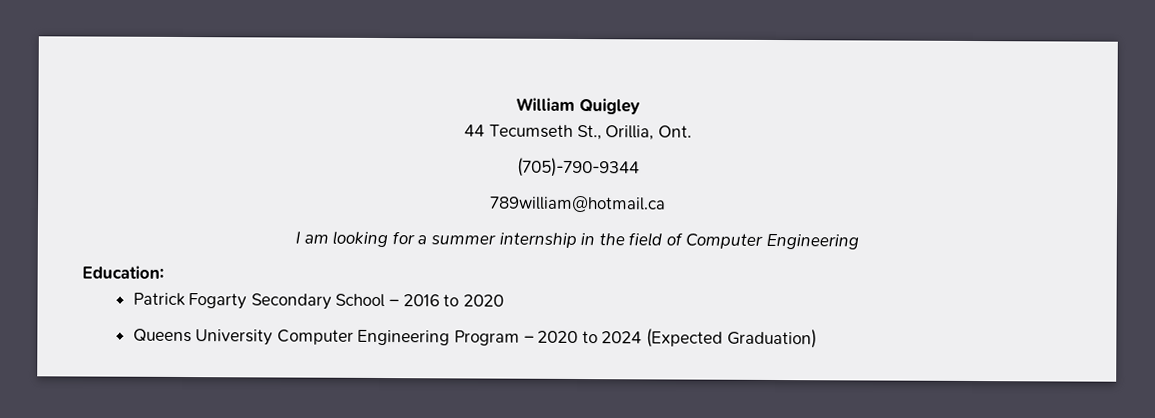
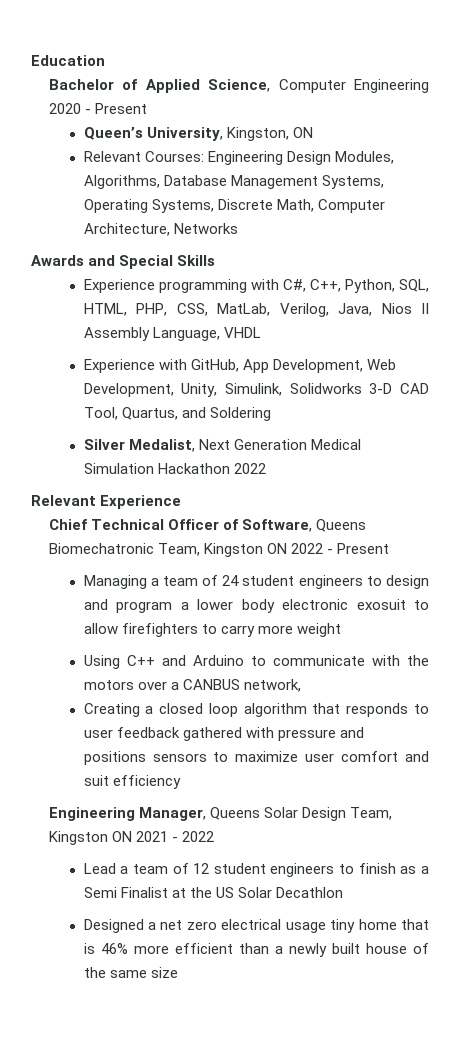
[516,97,640,115] [464,124,692,141] [516,157,640,178] [489,195,666,213] [294,230,860,250] [82,265,164,279] [132,292,504,310] [132,328,817,349] William Quigley // 44 Tecumseth St., Orillia, Ont. // (705)-790-9344 // 789william@hotmail.ca // I am looking for a summer internship in the field of Computer Engineering // Education: // Patrick Fogarty Secondary School – 2016 to 2020 // Queens University Computer Engineering Program – 2020 to 2024 (Expected Graduation) -> [31,55,105,66] [49,79,430,93] [49,103,148,114] [83,127,313,141] [83,151,394,165] [83,175,384,189] [83,199,385,213] [83,223,238,236] [31,255,216,269] [83,279,430,293] [83,303,430,317] [83,327,261,341] [83,359,396,373] [83,383,430,397] [83,407,271,421] [83,439,361,452] [83,463,266,474] [31,495,182,509] [49,519,367,532] [49,543,390,557] [83,575,430,589] [83,599,430,613] [83,623,341,637] [83,655,429,669] [83,679,301,692] [83,703,429,717] [83,727,364,741] [83,751,429,765] [83,775,181,789] [49,807,393,821] [49,831,215,845] [83,863,430,877] [83,887,343,898] [83,919,430,933] [83,943,430,957] [83,967,178,978] Education // Bachelor of Applied Science, Computer Engineering 2020 - Present // Queen’s University, Kingston, ON // Relevant Courses: Engineering Design Modules, Algorithms, Database Management Systems, Operating Systems, Discrete Math, Computer Architecture, Networks // Awards and Special Skills // Experience programming with C#, C++, Python, SQL, HTML, PHP, CSS, MatLab, Verilog, Java, Nios II Assembly Language, VHDL // Experience with GitHub, App Development, Web Development, Unity, Simulink, Solidworks 3-D CAD Tool, Quartus, and Soldering // Silver Medalist, Next Generation Medical Simulation Hackathon 2022 // Relevant Experience // Chief Technical Officer of Software, Queens Biomechatronic Team, Kingston ON 2022 - Present // Managing a team of 24 student engineers to design and program a lower body electronic exosuit to allow firefighters to carry more weight // Using C++ and Arduino to communicate with the motors over a CANBUS network, // Creating a closed loop algorithm that responds to user feedback gathered with pressure and positions sensors to maximize user comfort and suit efficiency // Engineering Manager, Queens Solar Design Team, Kingston ON 2021 - 2022 // Lead a team of 12 student engineers to finish as a Semi Finalist at the US Solar Decathlon // Designed a net zero electrical usage tiny home that is 46% more efficient than a newly built house of the same size

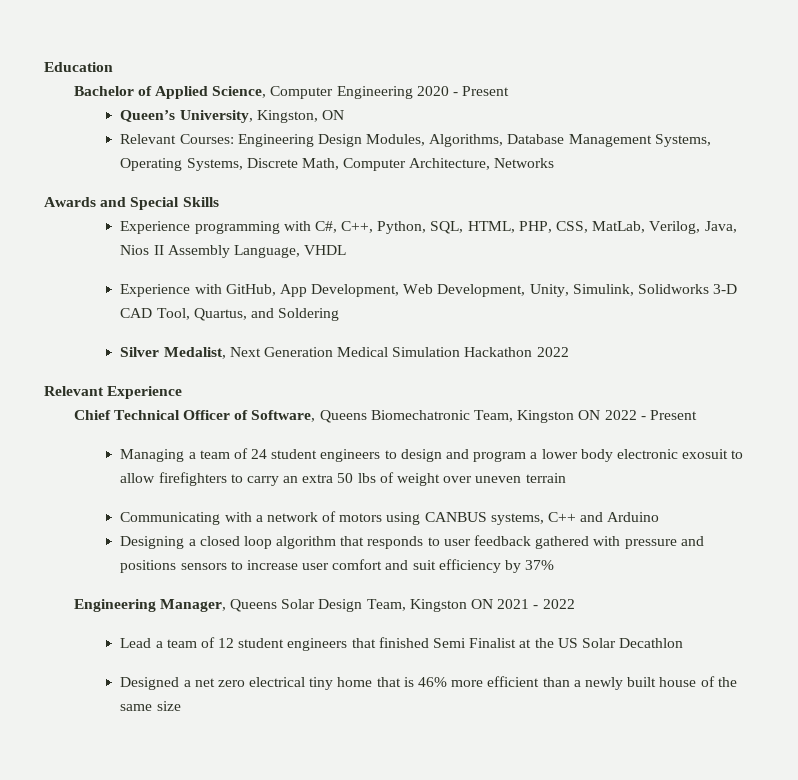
[257,623,341,637] [83,655,429,669] [83,679,301,692] [83,703,140,717] more weight // Using C++ and Arduino to communicate with the motors over a CANBUS network, // Creating -> [283,472,566,486] [120,511,660,525] [120,536,185,549] an extra 50 lbs of weight over uneven terrain // Communicating with a network of motors using CANBUS systems, C++ and Arduino // Designing
[235,751,299,762] maximize -> [246,560,298,570] increase
(181, 782) none -> [505,560,555,573] by 37%
[339,863,430,874] to finish as a -> [351,637,429,648] that finished
[285,922,326,933] usage -> (306, 682) none

